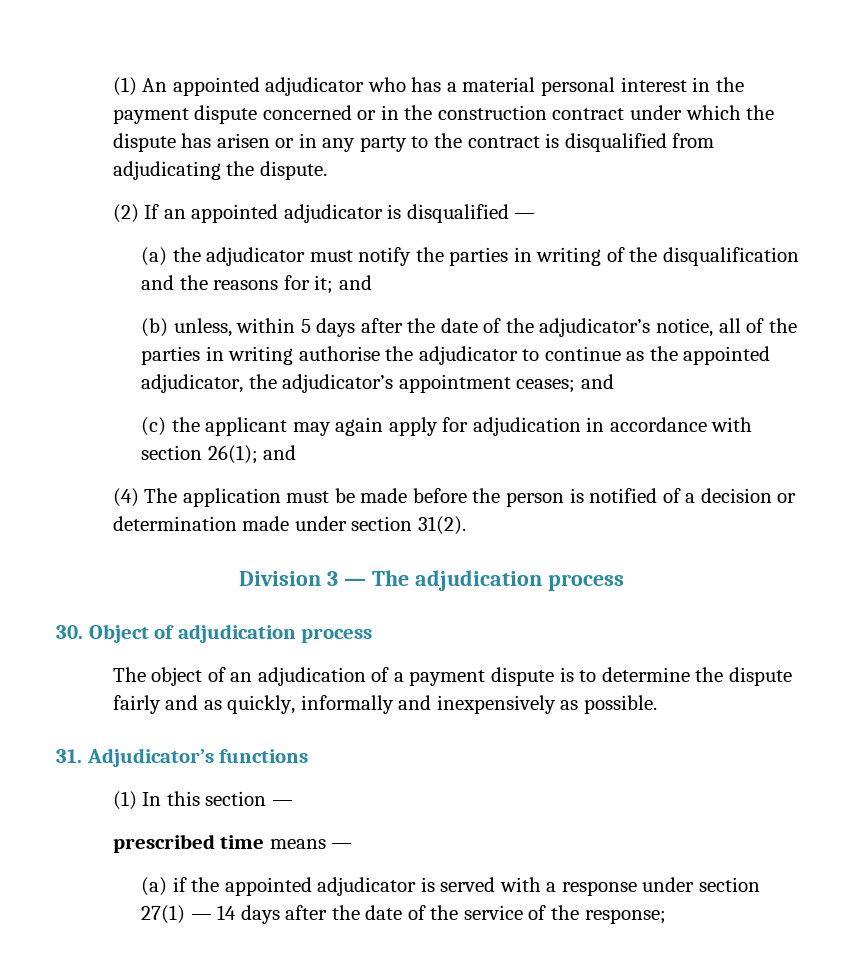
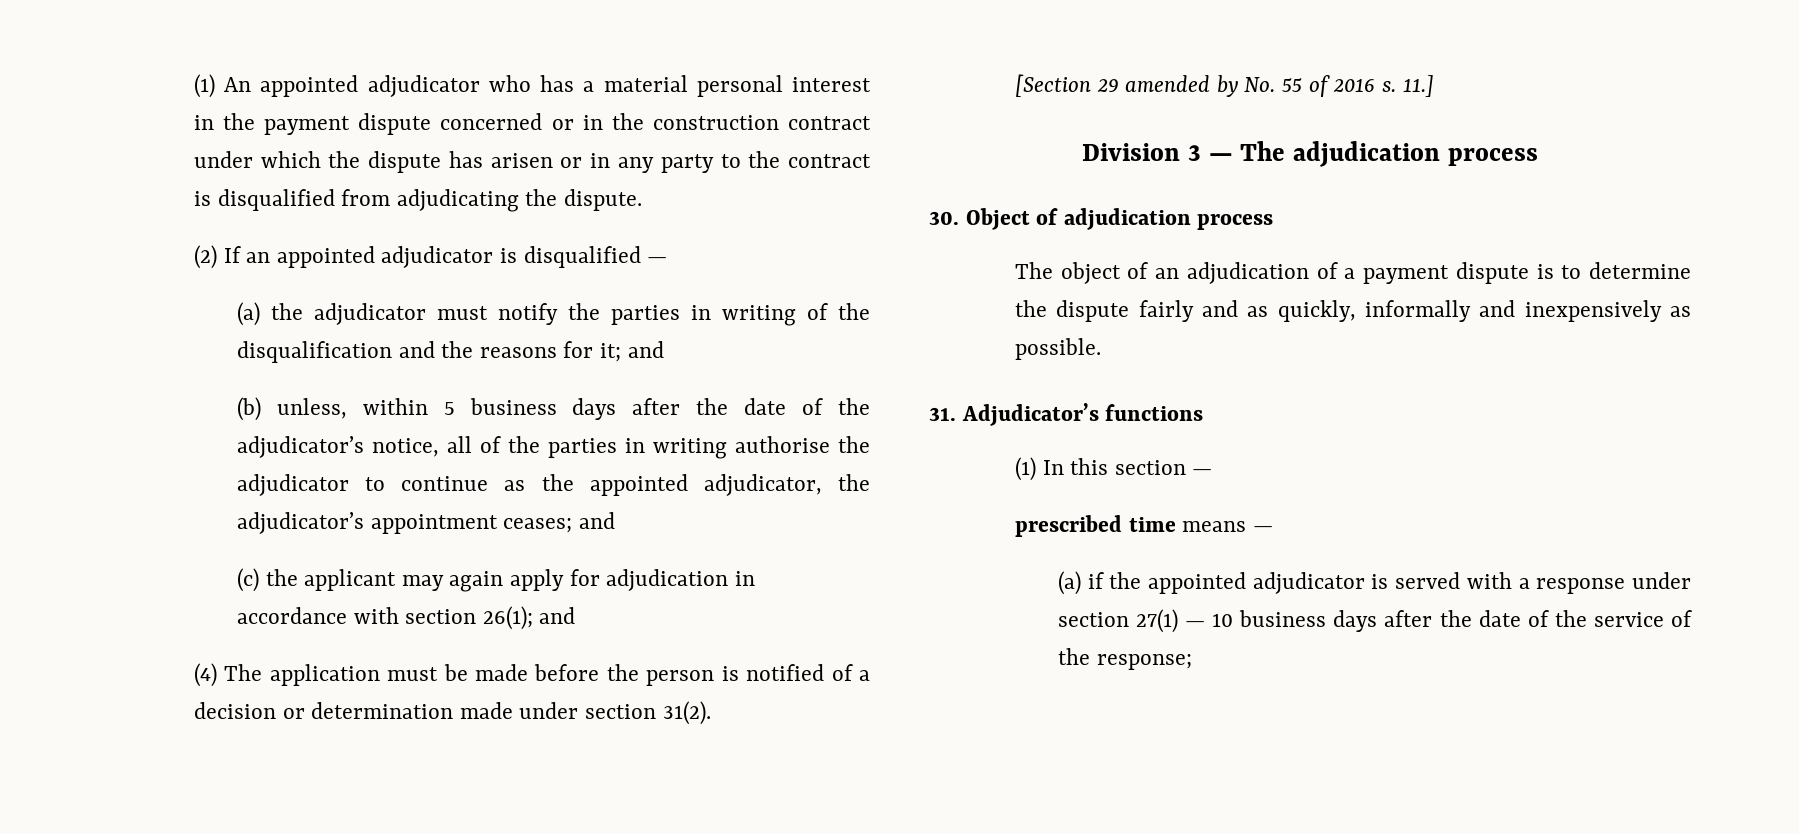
(311, 326) none -> [469,398,557,415] business
(466, 525) none -> [1014,74,1434,97] // [Section 29 amended by No. 55 of 2016 s. 11.]
[217,905,237,920] 14 -> [1212,610,1327,627] 10 business

